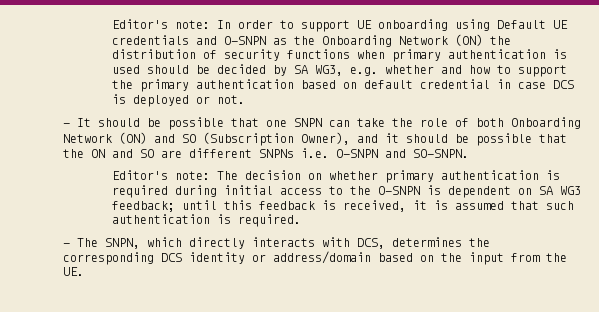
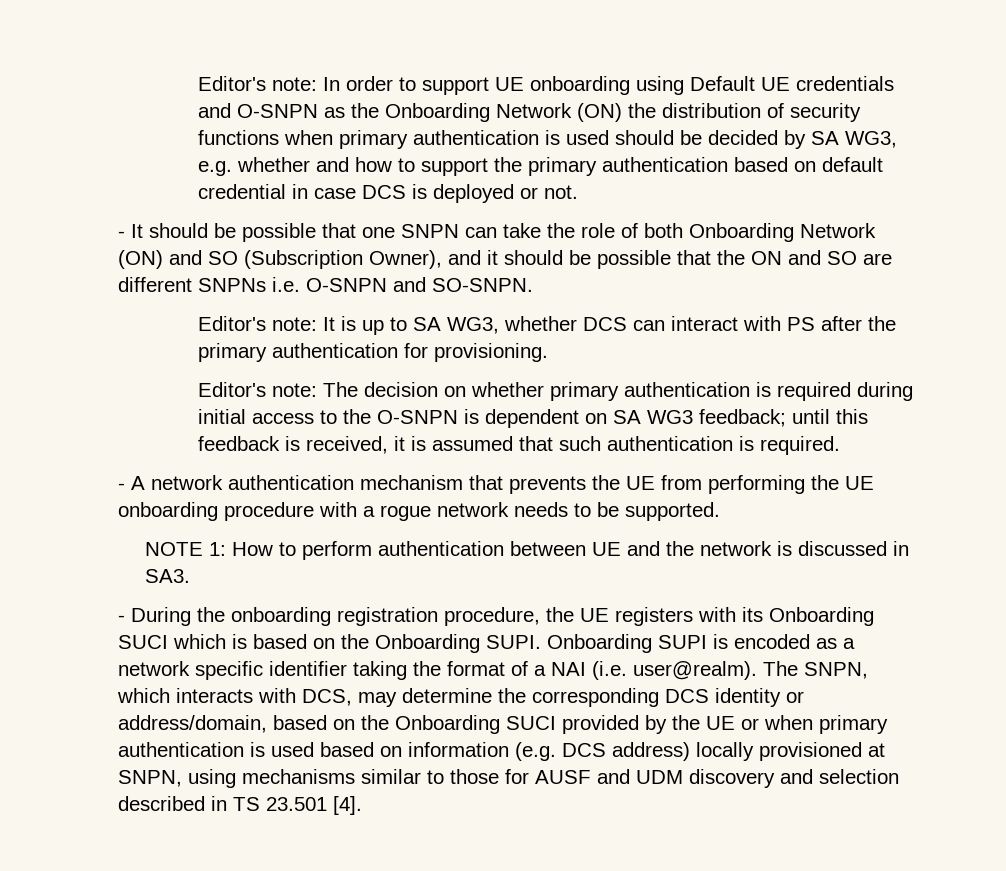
(469, 153) none -> [197,316,896,335] [197,343,548,362] // Editor's note: It is up to SA WG3, whether DCS can interact with PS after the primary authentication for provisioning.
(70, 245) none -> [131,475,875,494] [118,502,721,521] [144,541,909,560] [144,569,190,583] [118,607,875,626] [118,634,856,653] [118,661,758,680] A network authentication mechanism that prevents the UE from performing the UE onboarding procedure with a rogue network needs to be supported. // NOTE 1: How to perform authentication between UE and the network is discussed in SA3. // - During the onboarding registration procedure, the UE registers with its Onboarding SUCI which is based on the Onboarding SUPI. Onboarding SUPI is encoded as a network specific identifier taking the format of a NAI (i.e. user@realm).
[188,237,245,249] directly -> (171, 695) none
[391,237,462,247] determines -> [358,688,493,707] may determine
[272,251,567,265] [62,267,84,276] address/domain based on the input from the UE. -> [118,715,889,734] [118,742,886,761] [118,769,900,788] [118,796,363,815] address/domain, based on the Onboarding SUCI provided by the UE or when primary authentication is used based on information (e.g. DCS address) locally provisioned at SNPN, using mechanisms similar to those for AUSF and UDM discovery and selection described in TS 23.501 [4].

